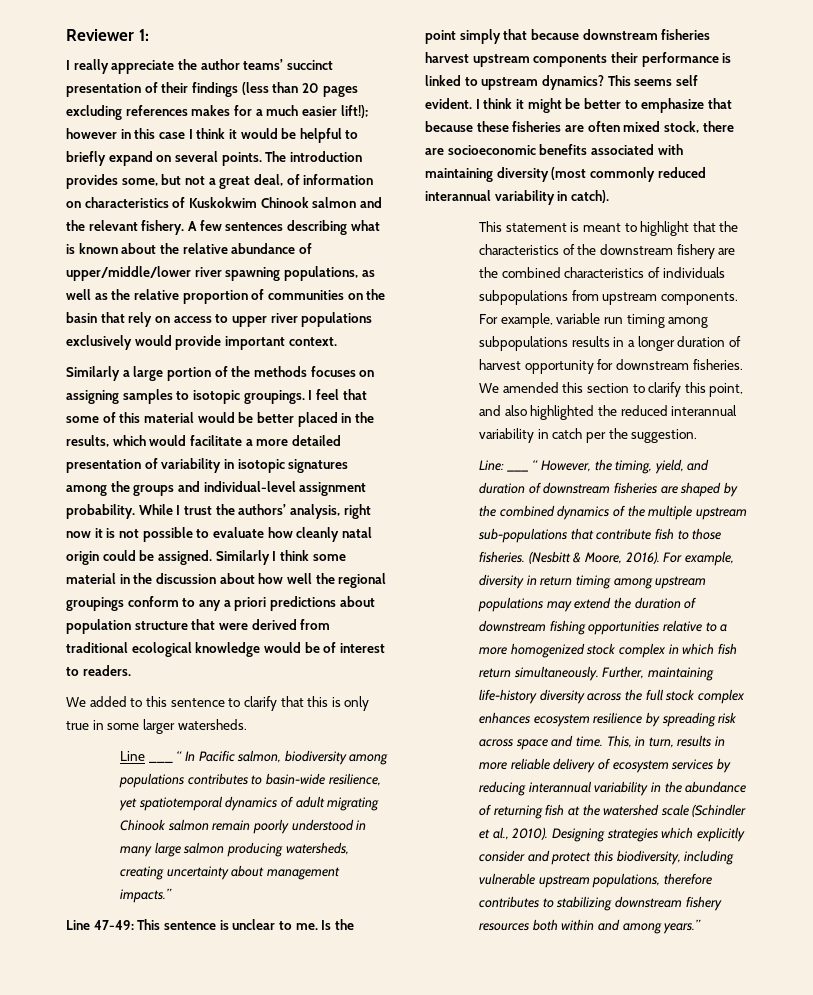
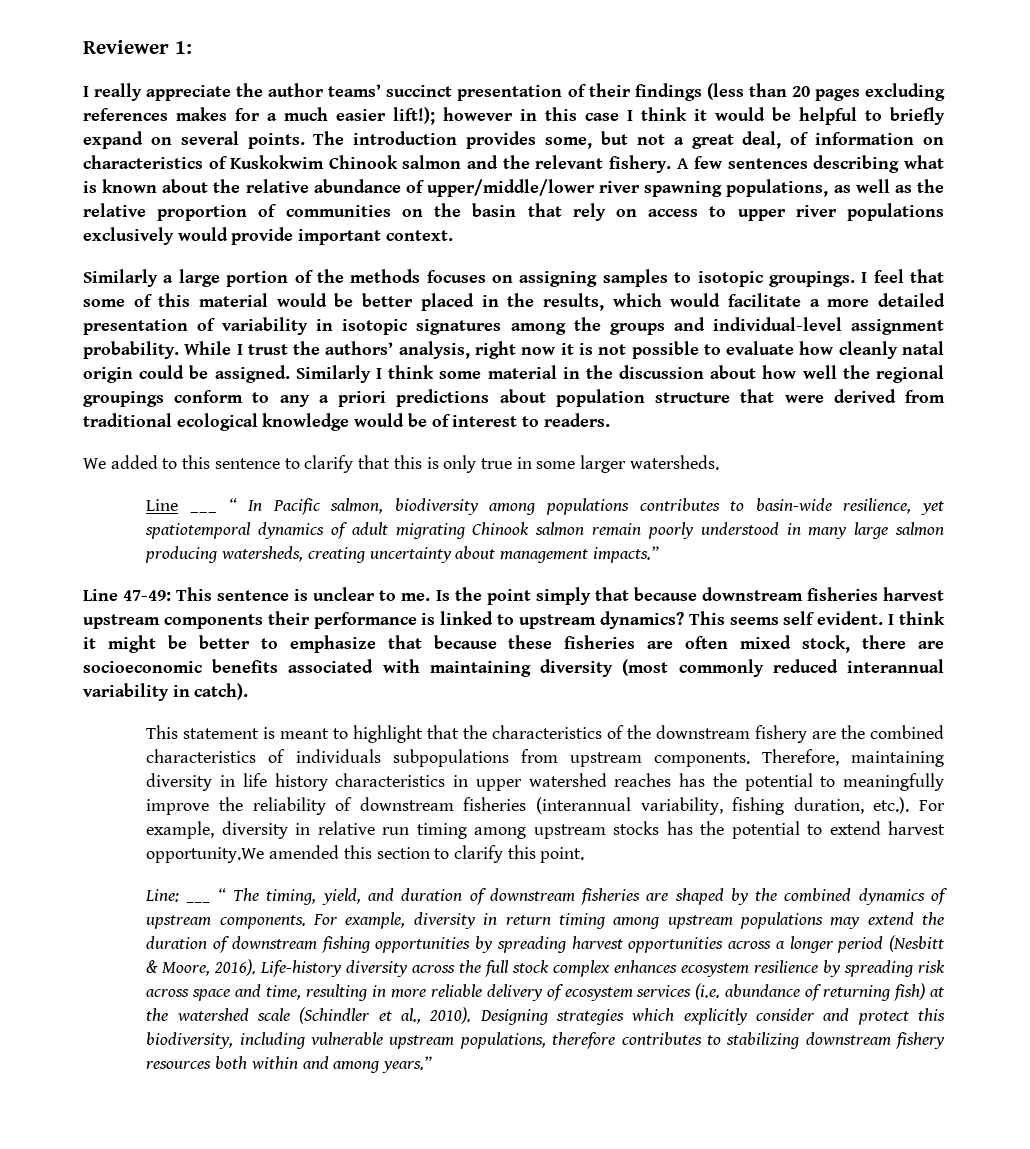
[478,313,709,328] [478,336,741,351] [478,359,743,374] [478,383,499,393] For example, variable run timing among subpopulations results in a longer duration of harvest opportunity for downstream fisheries. We -> [761,749,944,767] [146,773,944,791] [146,797,946,815] [146,821,946,839] [146,847,265,863] Therefore, maintaining diversity in life history characteristics in upper watershed reaches has the potential to meaningfully improve the reliability of downstream fisheries (interannual variability, fishing duration, etc.). For example, diversity in relative run timing among upstream stocks has the potential to extend harvest opportunity.We
[709,383,744,397] [478,405,738,420] [478,428,698,443] point, and also highlighted the reduced interannual variability in catch per the suggestion. -> [540,847,585,863] point.
[540,459,612,472] However, the -> [233,888,260,901] The
[627,505,747,520] [477,528,722,543] [478,551,660,564] the multiple upstream sub-populations that contribute fish to those fisheries. (Nesbitt & Moore, 2016). -> [146,915,306,929] upstream components.
[662,620,728,632] [478,643,737,658] [478,666,714,681] [478,689,537,704] relative to a more homogenized stock complex in which fish return simultaneously. Further, maintaining life-history -> [475,935,944,953] [146,959,343,977] by spreading harvest opportunities across a longer period (Nesbitt & Moore, 2016). Life-history
[575,735,712,748] time. This, in turn, results -> [266,984,368,1001] time, resulting
[716,758,731,773] [478,781,682,796] by reducing interannual variability in the -> [695,983,721,1000] (i.e.
[545,804,565,816] fish -> [894,983,926,1001] fish)

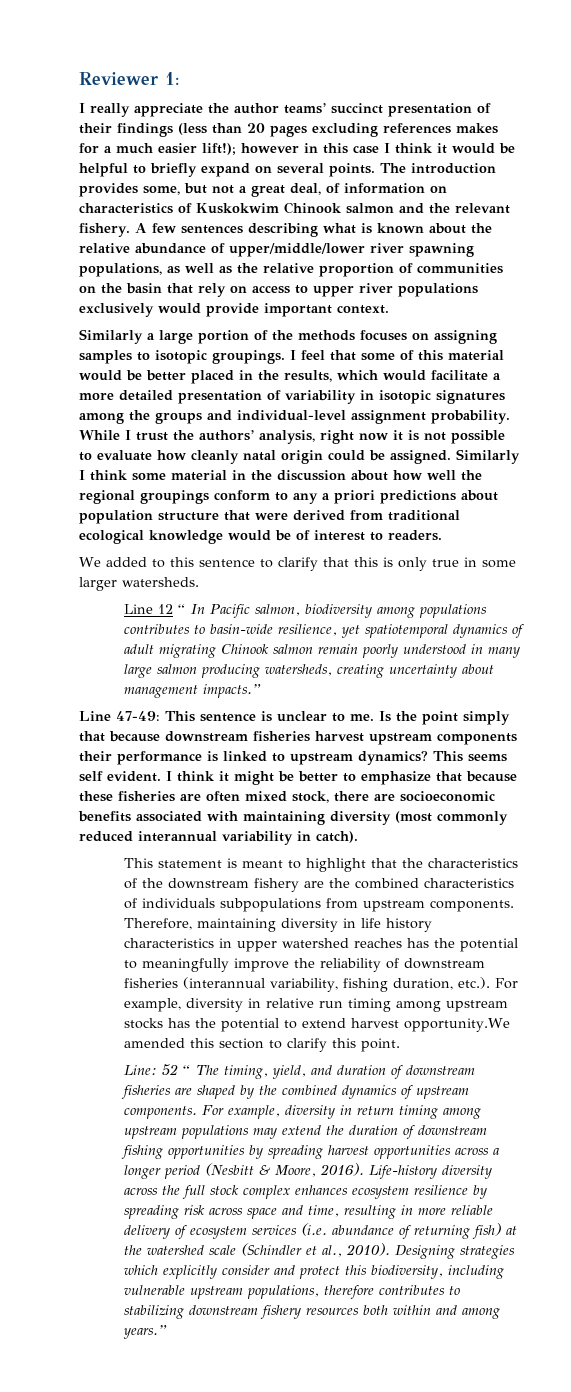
[189,511,217,513] ___ -> [157,604,173,614] 12
[185,901,211,903] ___ -> [161,1064,178,1076] 52

